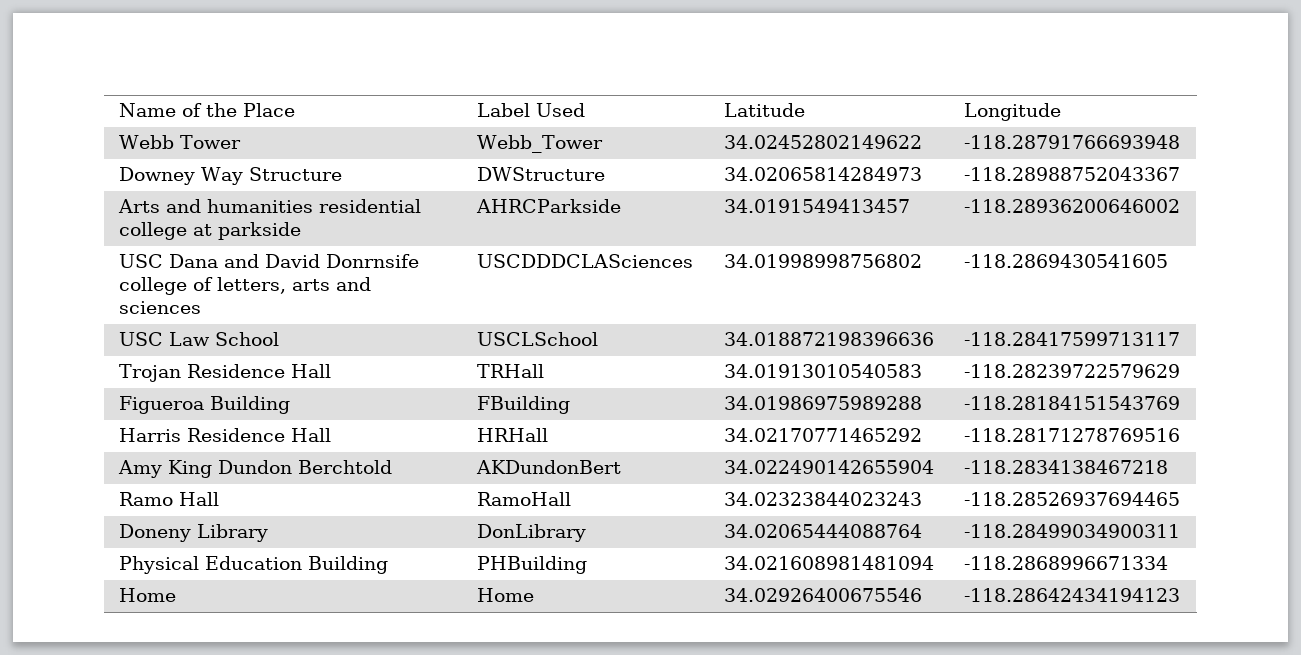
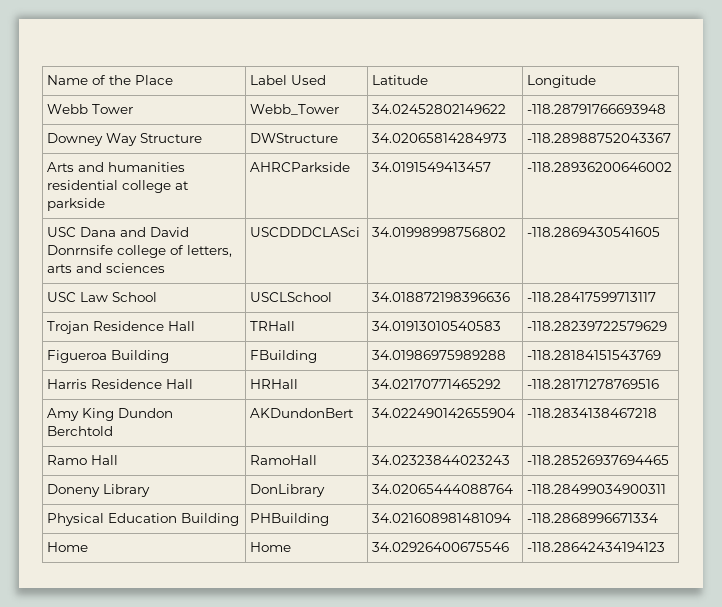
[476,254,693,268] USCDDDCLASciences -> [250,227,361,237] USCDDDCLASci

